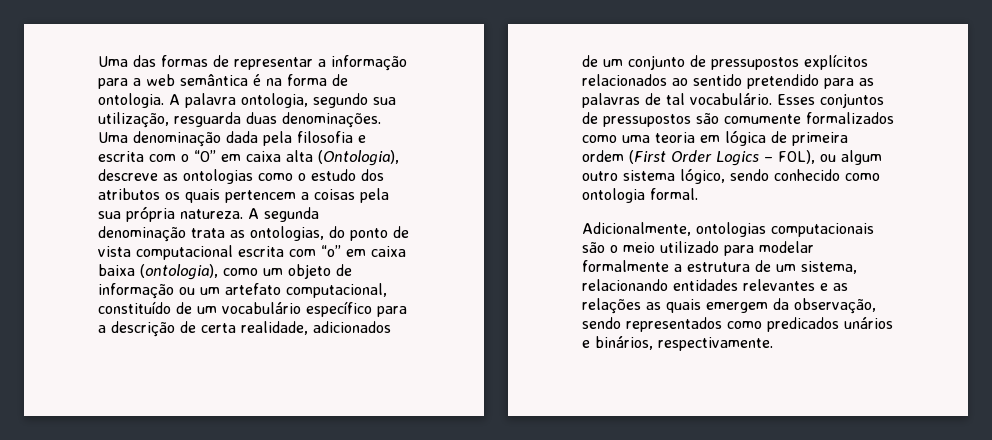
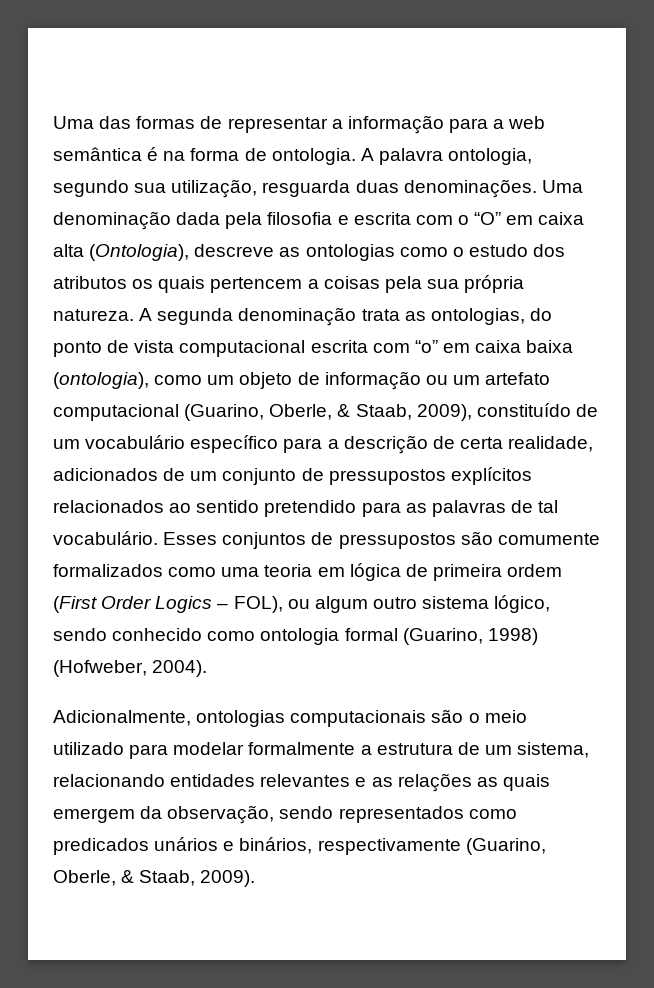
[286,283,387,298] computacional, -> [53,404,472,421] computacional (Guarino, Oberle, & Staab, 2009),
[650,188,698,200] formal. -> [344,628,538,645] [53,660,208,677] formal (Guarino, 1998) (Hofweber, 2004).
[658,337,773,351] respectivamente. -> [317,838,546,855] [53,870,256,887] respectivamente (Guarino, Oberle, & Staab, 2009).

